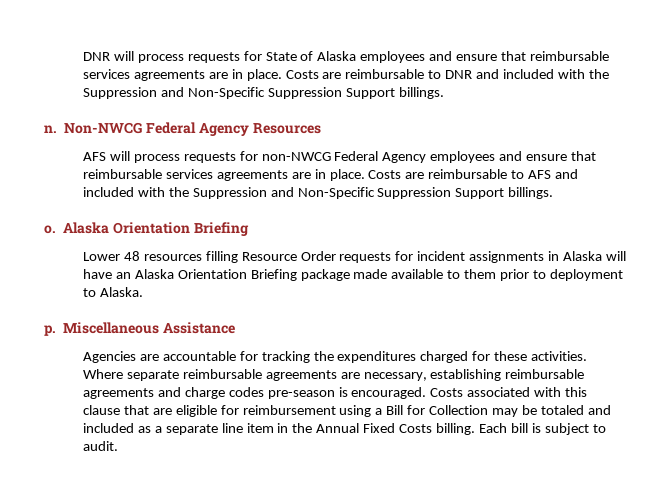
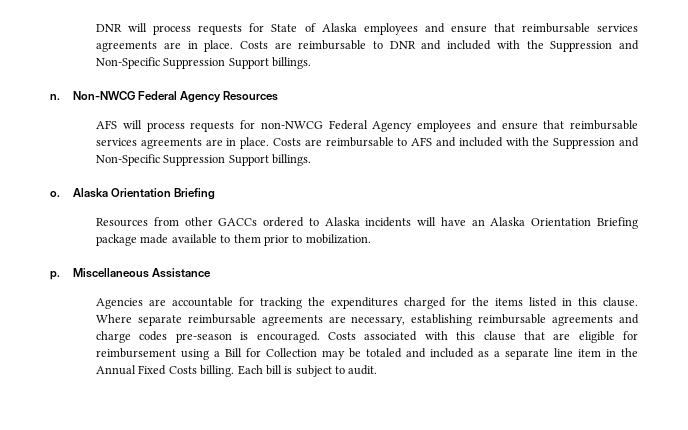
[82,251,603,263] Lower 48 resources filling Resource Order requests for incident assignments in Alaska -> [96,217,412,227] Resources from other GACCs ordered to Alaska incidents
[549,269,623,281] [82,287,143,297] deployment to Alaska. -> [305,234,371,244] mobilization.
[494,351,588,361] these activities. -> [472,297,638,307] the items listed in this clause.

